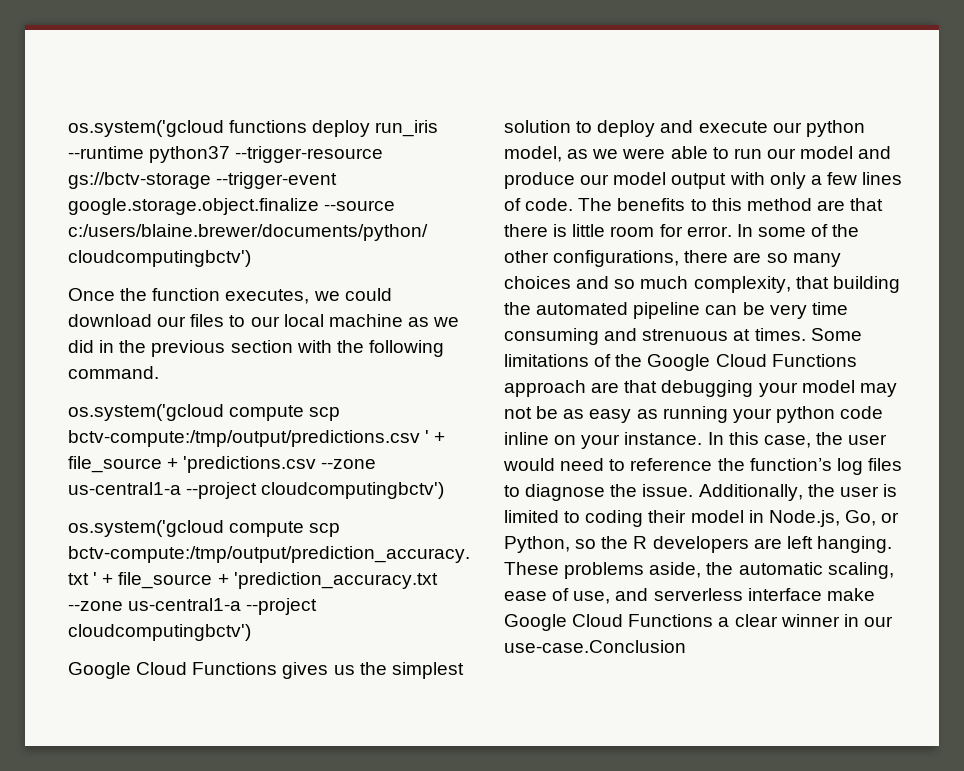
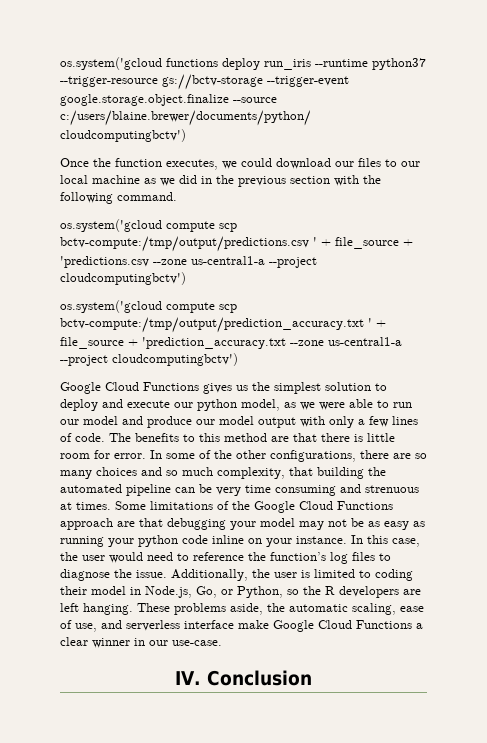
[504,640,686,653] use-case.Conclusion -> [172,640,222,646] [175,670,312,686] use-case. // IV. Conclusion

